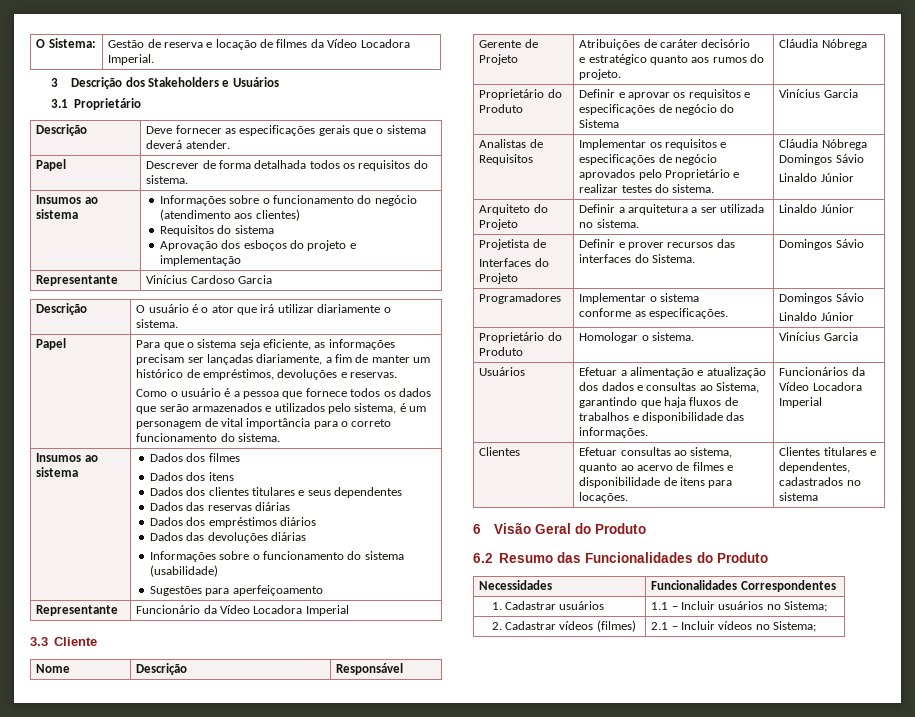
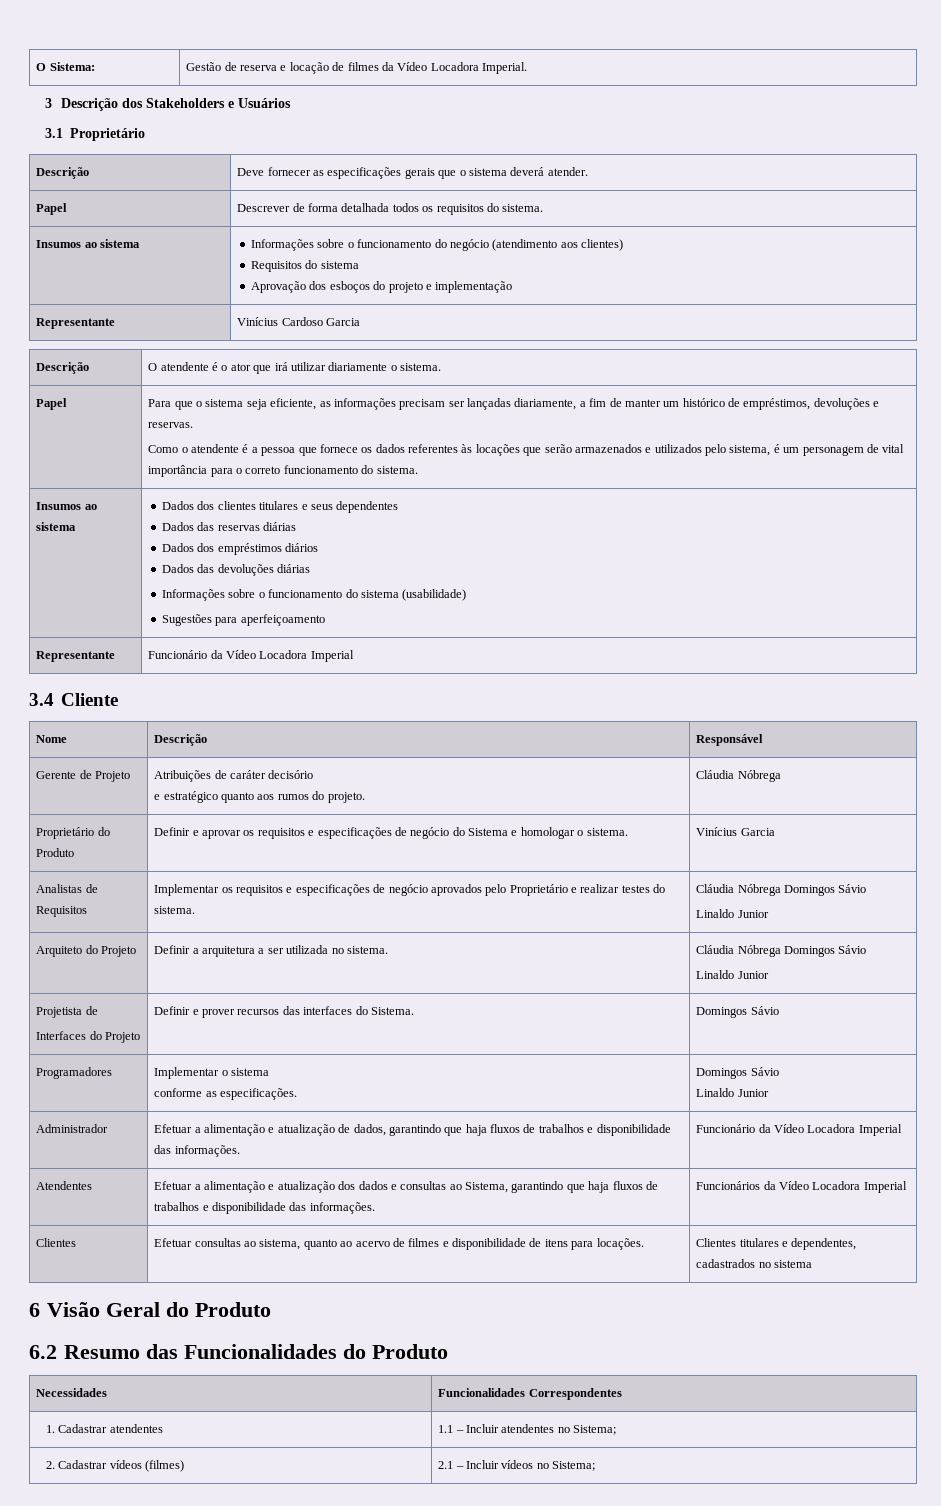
[148,304,189,313] usuário -> [160,362,209,371] atendente
[180,388,221,397] usuário -> [191,444,240,453] atendente
[350,388,381,397] todos -> (358, 448) none
(431, 392) none -> [408,444,520,456] referentes às locações
[208,453,240,462] [149,472,234,481] [149,487,206,496] filmes // Dados dos itens // Dados dos -> (215, 505) none
[30,637,48,646] 3.3 -> [29,693,54,706] 3.4
(620, 123) none -> [511,827,628,839] e homologar o sistema.
[820,173,854,182] Júnior -> [737,910,769,918] Junior
[779,204,854,213] Linaldo Júnior -> [696,945,867,957] [696,970,769,979] Cláudia Nóbrega Domingos Sávio // Linaldo Junior
[820,312,854,321] [479,332,562,343] [479,347,524,356] [579,332,694,343] [779,332,858,341] [479,367,526,376] Júnior // Proprietário do Produto | Homologar o sistema. | Vinícius Garcia // Usuários -> [737,1089,769,1097] [36,1124,109,1133] [154,1124,671,1136] [154,1145,240,1157] [696,1124,902,1136] [36,1181,93,1190] Junior // Administrador | Efetuar a alimentação e atualização de dados, garantindo que haja fluxos de trabalhos e disponibilidade das informações. | Funcionário da Vídeo Locadora Imperial // Atendentes
[559,601,605,610] usuários -> [109,1424,163,1433] atendentes
[718,601,764,610] usuários -> [501,1424,555,1433] atendentes

